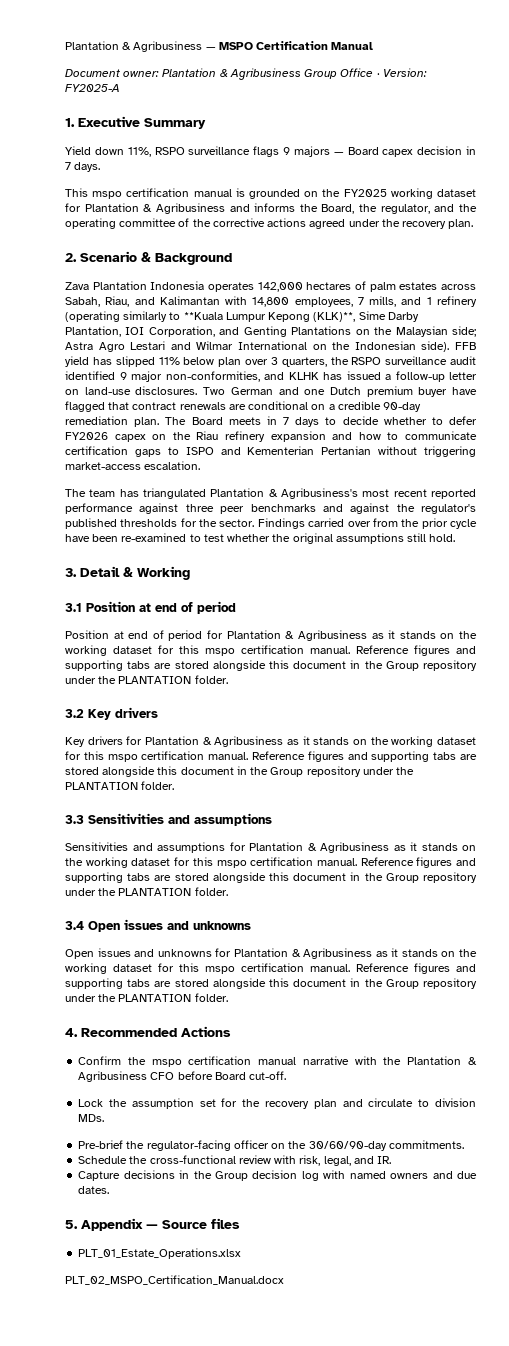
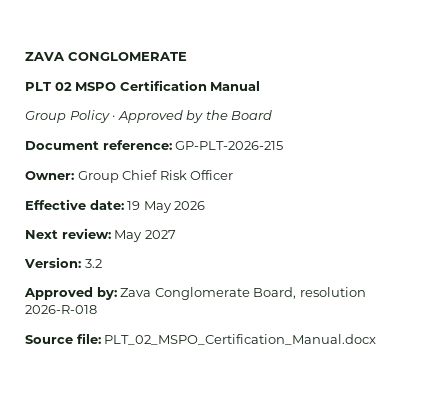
[65,41,216,52] Plantation & Agribusiness — -> [25,52,187,61] [25,82,72,91] ZAVA CONGLOMERATE // PLT 02
[65,68,427,80] [65,84,120,92] [65,116,206,129] [65,146,476,157] [65,162,101,172] [65,188,476,199] [65,203,477,214] [65,218,474,229] [65,251,232,265] [65,281,476,292] [65,296,477,307] [65,311,419,322] [65,326,476,337] [65,341,477,352] [65,356,476,367] [65,371,477,382] [65,386,477,397] [65,401,422,412] [65,416,478,427] [65,431,478,442] [65,446,476,457] [65,461,201,470] [65,488,476,499] [65,503,476,514] [65,518,478,529] [65,533,456,544] [65,566,190,580] [65,601,236,614] [65,630,478,641] [65,645,476,656] [65,660,477,671] [65,675,228,684] [65,707,158,720] [65,736,476,747] [65,751,477,762] [65,766,415,777] [65,781,175,790] [65,813,272,826] [65,842,476,853] [65,857,476,868] [65,872,477,883] [65,887,228,896] [65,919,251,932] [65,948,477,959] [65,963,476,974] [65,978,477,989] [65,993,228,1002] [65,1026,231,1037] [78,1056,477,1067] [78,1071,287,1082] [78,1098,477,1109] [78,1114,105,1122] [78,1140,464,1151] [78,1155,392,1166] [78,1170,477,1181] [78,1186,110,1194] [65,1218,240,1231] [78,1248,242,1259] Document owner: Plantation & Agribusiness Group Office · Version: FY2025-A // 1. Executive Summary // Yield down 11%, RSPO surveillance flags 9 majors — Board capex decision in 7 days. // This mspo certification manual is grounded on the FY2025 working dataset for Plantation & Agribusiness and informs the Board, the regulator, and the operating committee of the corrective actions agreed under the recovery plan. // 2. Scenario & Background // Zava Plantation Indonesia operates 142,000 hectares of palm estates across Sabah, Riau, and Kalimantan with 14,800 employees, 7 mills, and 1 refinery (operating similarly to **Kuala Lumpur Kepong (KLK)**, Sime Darby Plantation, IOI Corporation, and Genting Plantations on the Malaysian side; Astra Agro Lestari and Wilmar International on the Indonesian side). FFB yield has slipped 11% below plan over 3 quarters, the RSPO surveillance audit identified 9 major non-conformities, and KLHK has issued a follow-up letter on land-use disclosures. Two German and one Dutch premium buyer have flagged that contract renewals are conditional on a credible 90-day remediation plan. The Board meets in 7 days to decide whether to defer FY2026 capex on the Riau refinery expansion and how to communicate certification gaps to ISPO and Kementerian Pertanian without triggering market-access escalation. // The team has triangulated Plantation & Agribusiness's most recent reported performance against three peer benchmarks and against the regulator's published thresholds for the sector. Findings carried over from the prior cycle have been re-examined to test whether the original assumptions still hold. // 3. Detail & Working // 3.1 Position at end of period // Position at end of period for Plantation & Agribusiness as it stands on the working dataset for this mspo certification manual. Reference figures and supporting tabs are stored alongside this document in the Group repository under the PLANTATION folder. // 3.2 Key drivers // Key drivers for Plantation & Agribusiness as it stands on the working dataset for this mspo certification manual. Reference figures and supporting tabs are stored alongside this document in the Group repository under the PLANTATION folder. // 3.3 Sensitivities and assumptions // Sensitivities and assumptions for Plantation & Agribusiness as it stands on the working dataset for this mspo certification manual. Reference figures and supporting tabs are stored alongside this document in the Group repository under the PLANTATION folder. // 3.4 Open issues and unknowns // Open issues and unknowns for Plantation & Agribusiness as it stands on the working dataset for this mspo certification manual. Reference figures and supporting tabs are stored alongside this document in the Group repository under the PLANTATION folder. // 4. Recommended Actions // Confirm the mspo certification manual narrative with the Plantation & Agribusiness CFO before Board cut-off. // Lock the assumption set for the recovery plan and circulate to division MDs. // Pre-brief the regulator-facing officer on the 30/60/90-day commitments. // Schedule the cross-functional review with risk, legal, and IR. // Capture decisions in the Group decision log with named owners and due dates. // 5. Appendix — Source files // PLT_01_Estate_Operations.xlsx // -> [25,110,273,123] [25,140,284,150] [25,170,234,183] [25,199,206,213] [25,228,176,242] [24,257,102,268] [24,287,366,300] [25,305,97,314] [25,333,101,344] Group Policy · Approved by the Board // Document reference: GP-PLT-2026-215 // Owner: Group Chief Risk Officer // Effective date: 19 May 2026 // Next review: May 2027 // Version: 3.2 // Approved by: Zava Conglomerate Board, resolution 2026-R-018 // Source file:

